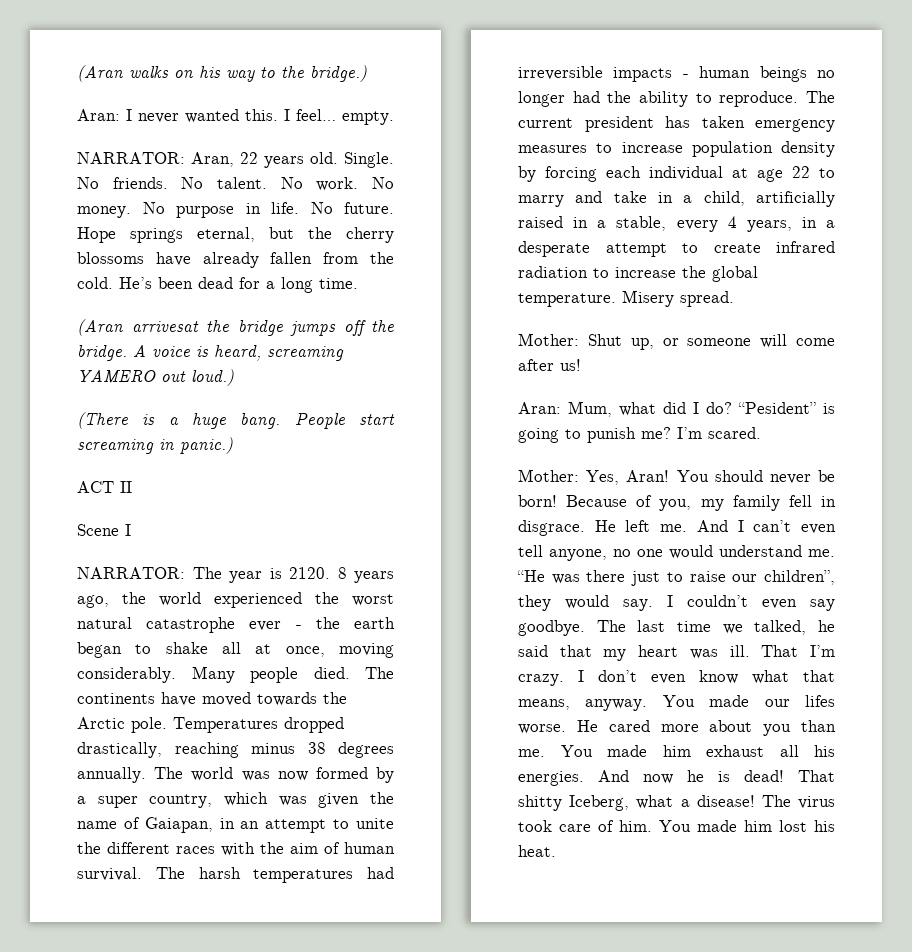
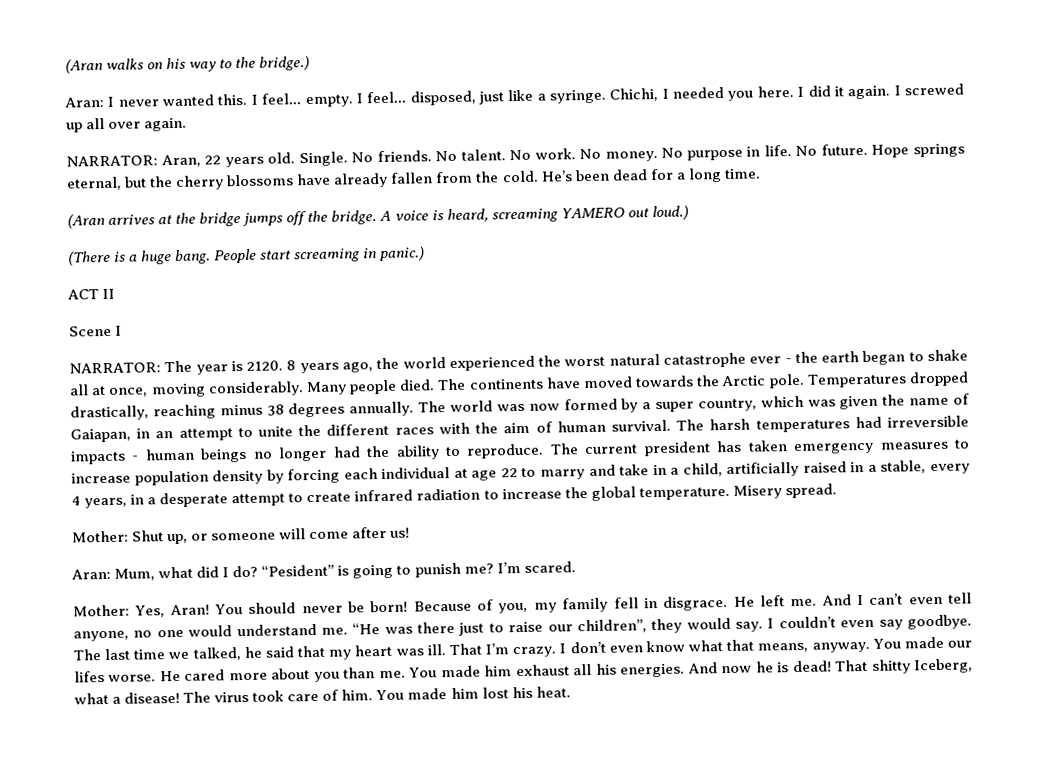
(394, 118) none -> [355,83,965,106] [66,117,188,133] I feel… disposed, just like a syringe. Chichi, I needed you here. I did it again. I screwed up all over again.
[131,321,199,332] arrivesat -> [108,214,173,225] arrives at

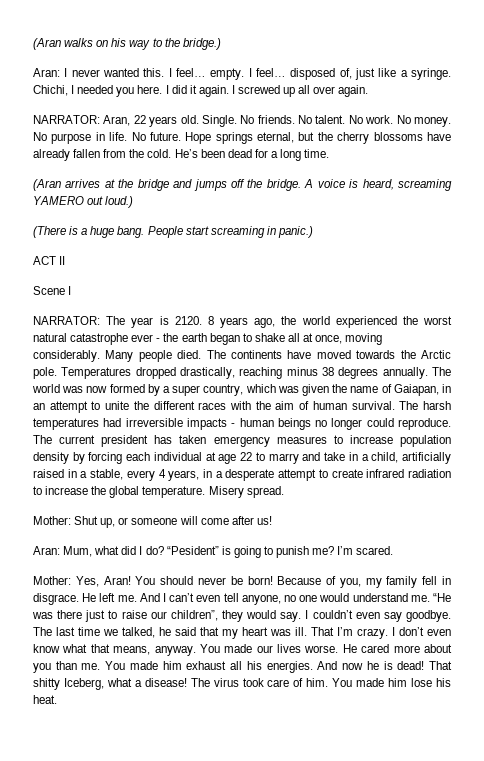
[409,90,476,106] disposed, -> [290,68,352,80] disposed of,
(242, 219) none -> [173,179,193,188] and
[332,445,462,460] had the ability to -> [366,418,394,427] could
[74,671,105,683] lifes -> [277,644,302,653] lives
[481,687,509,699] lost -> [411,678,433,687] lose

